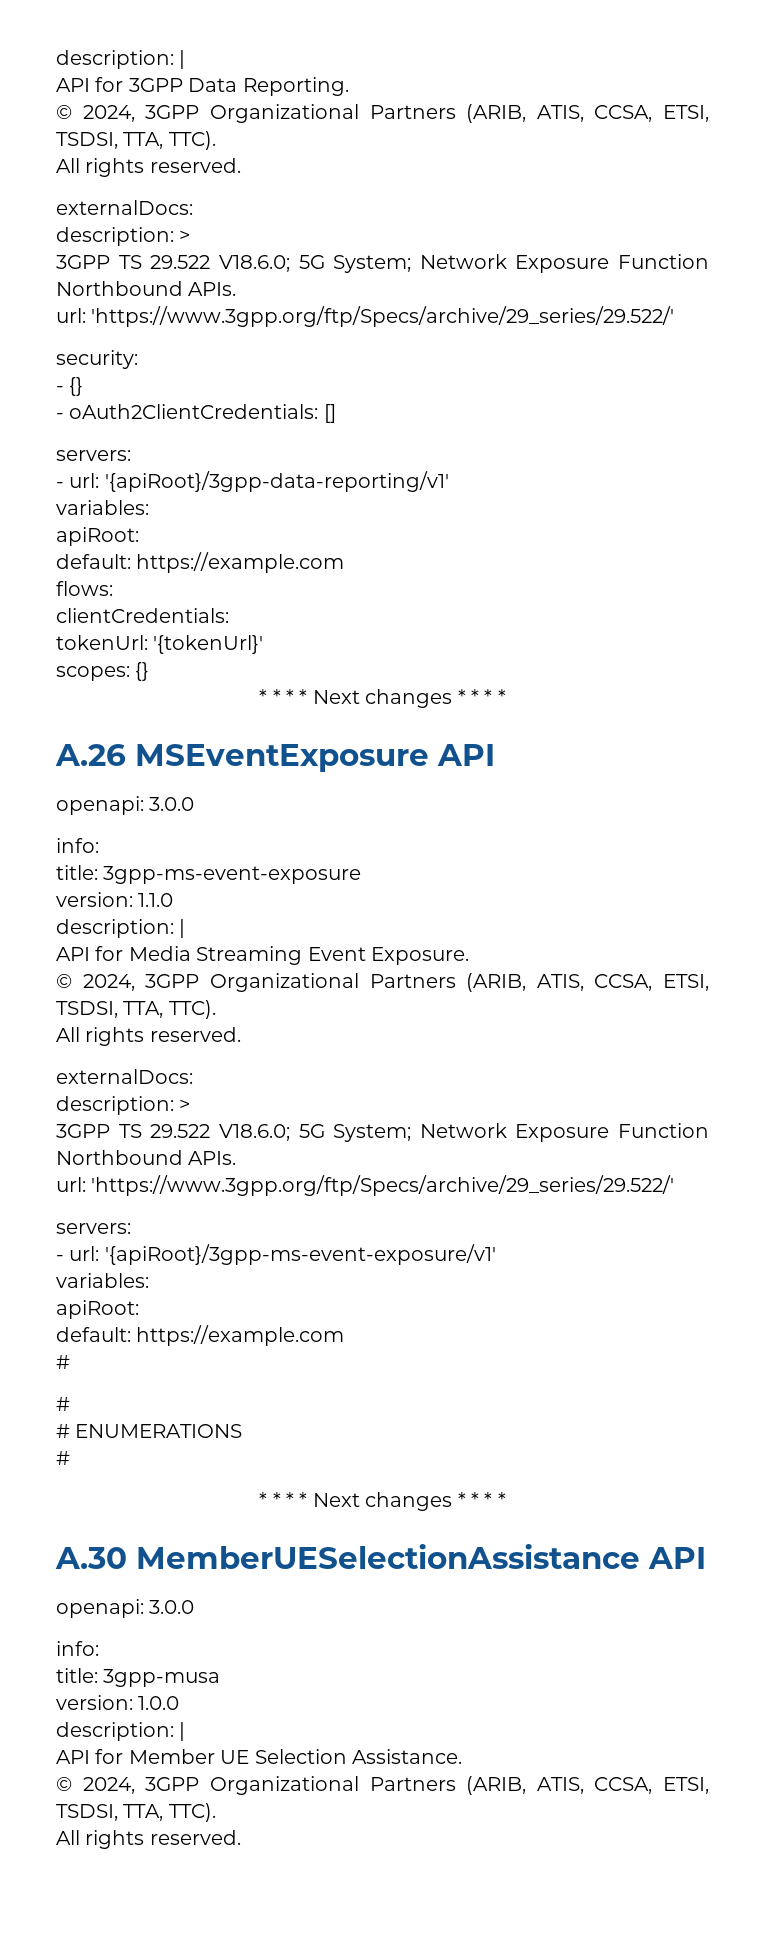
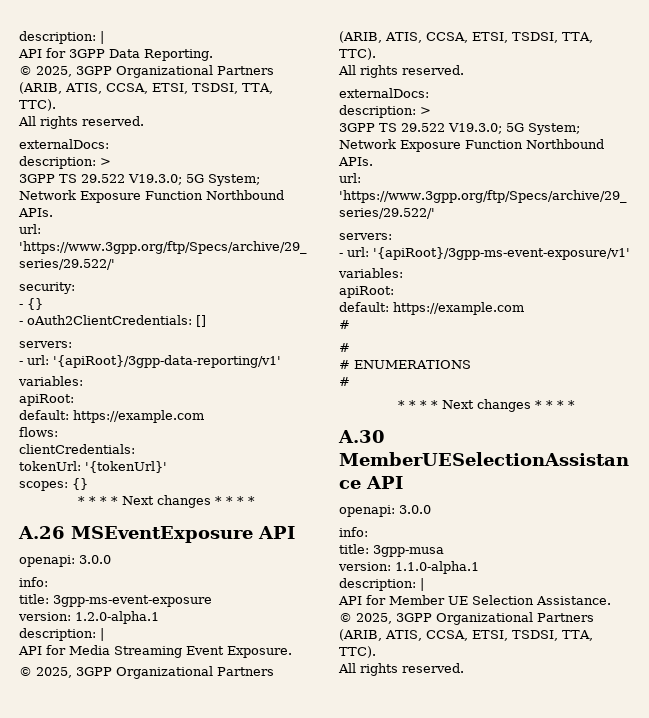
[82,105,135,122] 2024, -> [36,66,72,77] 2025,
[218,255,290,272] V18.6.0; -> [128,174,182,185] V19.3.0;
[138,893,174,907] 1.1.0 -> [75,611,159,624] 1.2.0-alpha.1
[82,974,135,991] 2024, -> [36,667,72,678] 2025,
[218,1124,290,1141] V18.6.0; -> [448,123,502,134] V19.3.0;
[138,1696,180,1710] 1.0.0 -> [395,561,479,574] 1.1.0-alpha.1
[82,1777,135,1794] 2024, -> [356,613,392,624] 2025,

